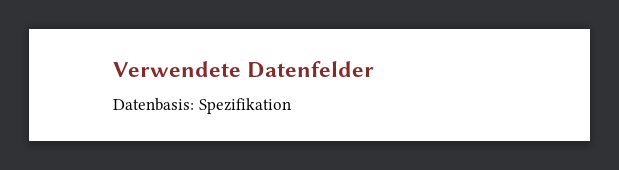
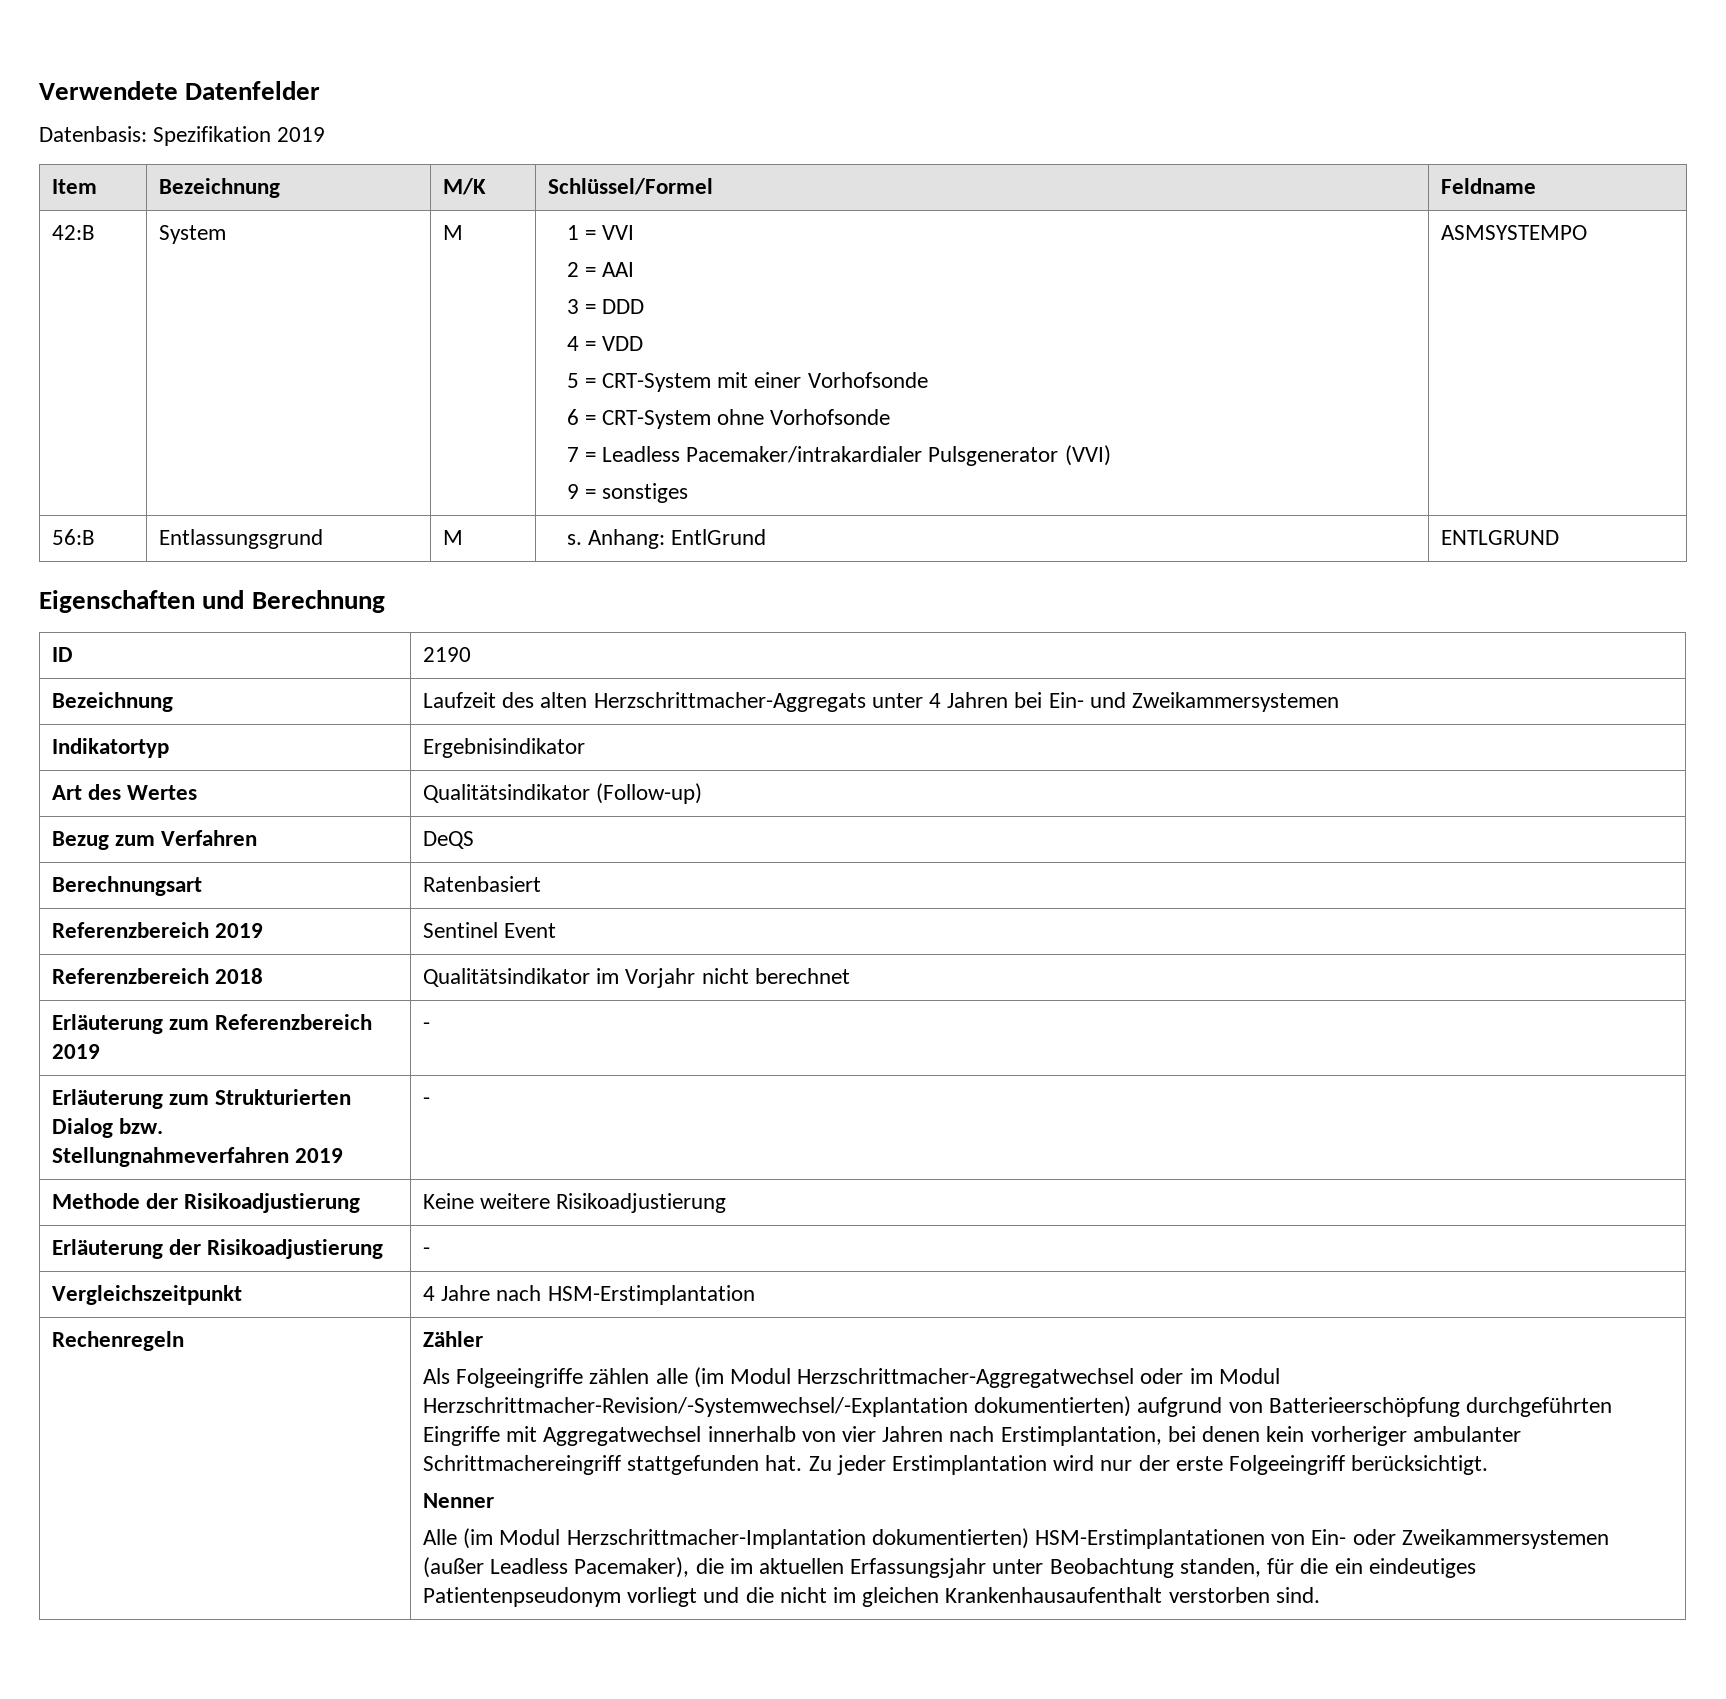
(291, 106) none -> [277,127,326,142] [51,179,97,194] [158,178,280,198] [442,178,486,195] [547,178,713,195] [1440,178,1536,194] [51,225,95,240] [158,225,226,244] [442,225,463,240] [566,225,635,240] [566,262,635,277] [566,299,645,314] [566,336,644,351] [566,372,928,392] [566,409,891,429] [566,445,1111,466] [566,483,689,503] [1440,225,1587,240] [51,529,95,545] [158,529,323,549] [442,530,463,545] [566,529,767,549] [1440,530,1559,545] [39,590,385,613] [51,647,73,662] [422,647,471,662] [51,692,173,712] [422,692,1340,712] [51,738,169,758] [422,738,585,758] [51,784,198,800] [422,783,703,804] [51,830,258,850] [422,831,474,849] [51,876,202,896] [422,876,541,892] [51,922,264,938] [422,922,557,938] [51,968,264,984] [422,968,850,988] [51,1014,373,1034] [51,1044,100,1059] [422,1022,430,1030] [51,1089,352,1109] [51,1118,164,1138] [51,1147,344,1167] [422,1097,430,1105] [51,1193,361,1213] [422,1193,727,1213] [51,1239,384,1259] [422,1247,430,1255] [51,1285,242,1305] [422,1285,755,1305] [51,1331,184,1351] [422,1331,483,1347] [422,1367,1280,1388] [422,1396,1613,1417] [422,1426,1521,1446] [422,1455,1489,1475] [422,1493,494,1508] [422,1528,1609,1549] [422,1557,1476,1578] [422,1587,1320,1607] 2019 // Item | Bezeichnung | M/K | Schlüssel/Formel | Feldname // 42:B | System | M | 1 = VVI // 2 = AAI // 3 = DDD // 4 = VDD // 5 = CRT-System mit einer Vorhofsonde // 6 = CRT-System ohne Vorhofsonde // 7 = Leadless Pacemaker/intrakardialer Pulsgenerator (VVI) // 9 = sonstiges | ASMSYSTEMPO // 56:B | Entlassungsgrund | M | s. Anhang: EntlGrund | ENTLGRUND // Eigenschaften und Berechnung // ID | 2190 // Bezeichnung | Laufzeit des alten Herzschrittmacher-Aggregats unter 4 Jahren bei Ein- und Zweikammersystemen // Indikatortyp | Ergebnisindikator // Art des Wertes | Qualitätsindikator (Follow-up) // Bezug zum Verfahren | DeQS // Berechnungsart | Ratenbasiert // Referenzbereich 2019 | Sentinel Event // Referenzbereich 2018 | Qualitätsindikator im Vorjahr nicht berechnet // Erläuterung zum Referenzbereich 2019 | - // Erläuterung zum Strukturierten Dialog bzw. Stellungnahmeverfahren 2019 | - // Methode der Risikoadjustierung | Keine weitere Risikoadjustierung // Erläuterung der Risikoadjustierung | - // Vergleichszeitpunkt | 4 Jahre nach HSM-Erstimplantation // Rechenregeln | Zähler // Als Folgeeingriffe zählen alle (im Modul Herzschrittmacher-Aggregatwechsel oder im Modul Herzschrittmacher-Revision/-Systemwechsel/-Explantation dokumentierten) aufgrund von Batterieerschöpfung durchgeführten Eingriffe mit Aggregatwechsel innerhalb von vier Jahren nach Erstimplantation, bei denen kein vorheriger ambulanter Schrittmachereingriff stattgefunden hat. Zu jeder Erstimplantation wird nur der erste Folgeeingriff berücksichtigt. // Nenner // Alle (im Modul Herzschrittmacher-Implantation dokumentierten) HSM-Erstimplantationen von Ein- oder Zweikammersystemen (außer Leadless Pacemaker), die im aktuellen Erfassungsjahr unter Beobachtung standen, für die ein eindeutiges Patientenpseudonym vorliegt und die nicht im gleichen Krankenhausaufenthalt verstorben sind.

